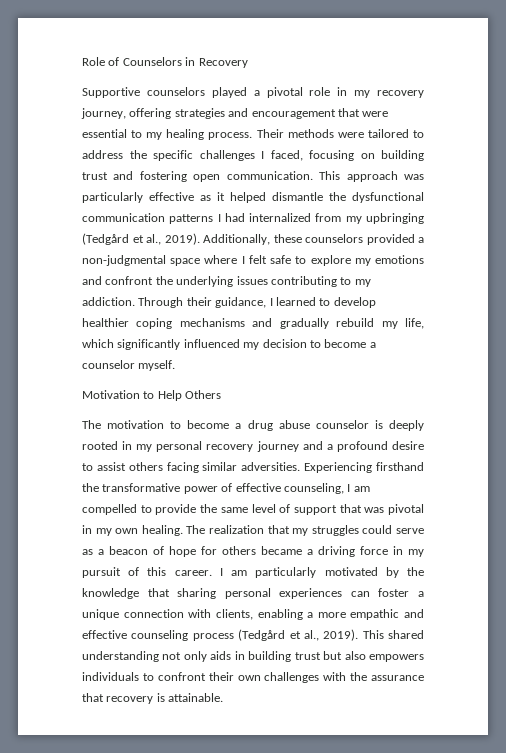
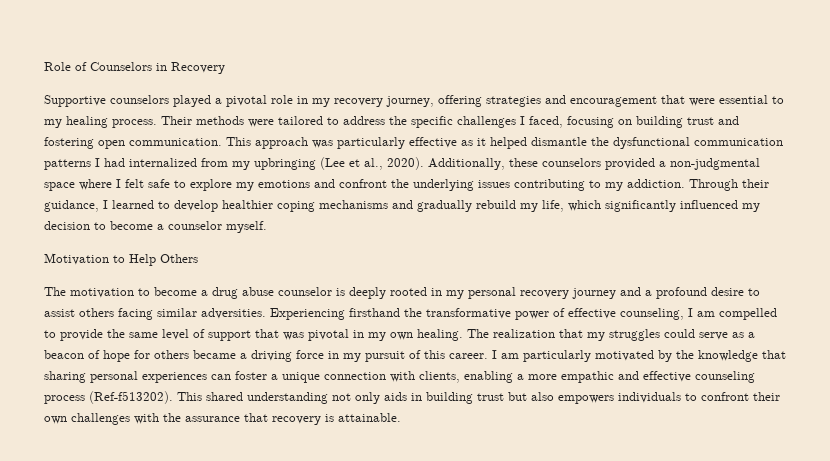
[82,233,200,245] (Tedgård et al., 2019). -> [320,157,424,170] (Lee et al., 2020).
[238,629,359,641] (Tedgård et al., 2019). -> [89,391,173,404] (Ref-f513202).

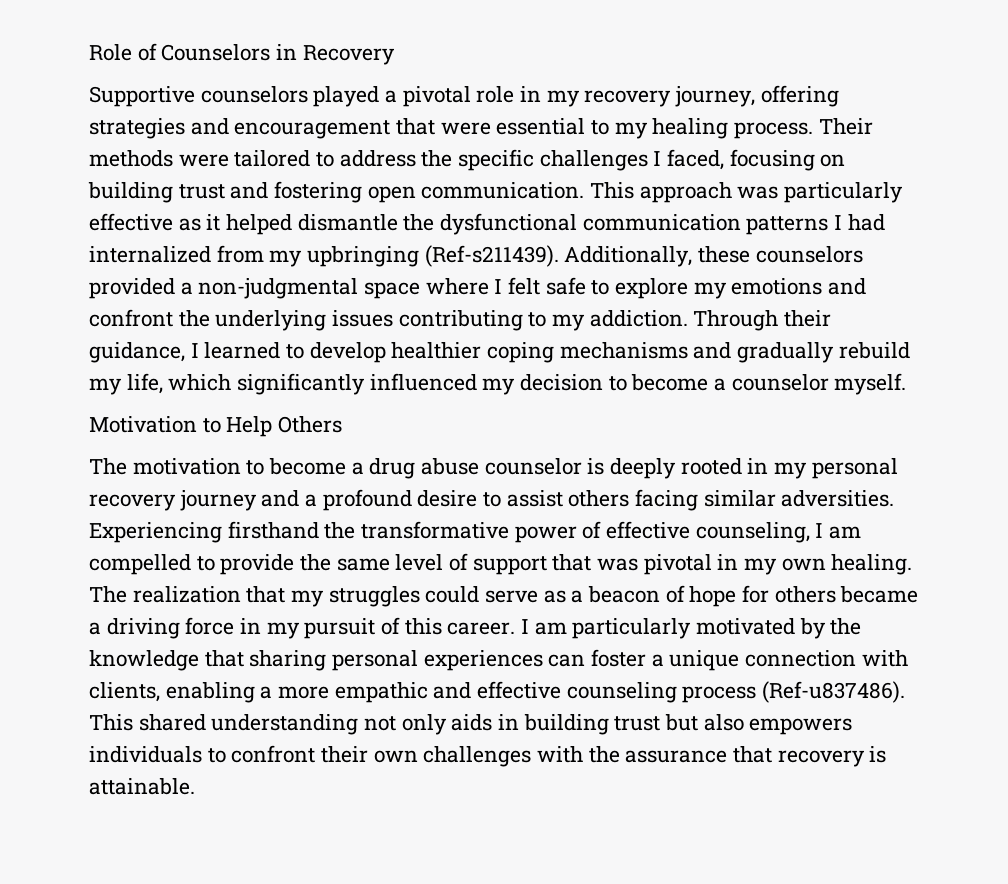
[320,157,424,170] (Lee et al., 2020). -> [424,245,559,267] (Ref-s211439).
[89,391,173,404] (Ref-f513202). -> [762,681,906,703] (Ref-u837486).

